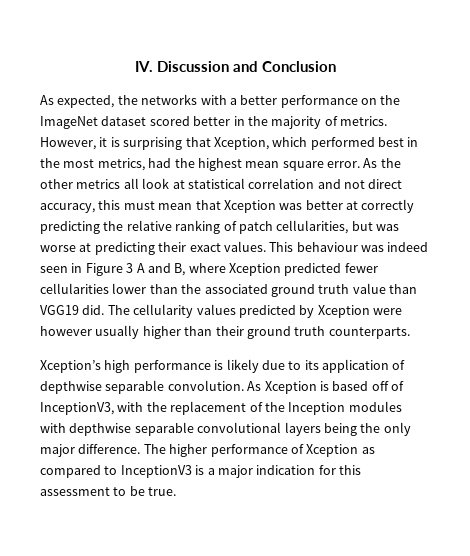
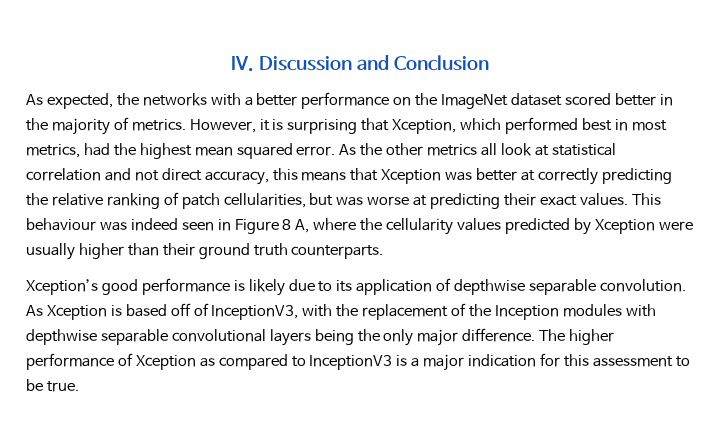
[40,158,60,168] the -> (628, 125) none
[282,161,324,171] square -> [236,143,293,159] squared
[123,201,193,210] must mean -> [301,172,347,181] means
[126,263,378,276] [40,283,417,297] [40,305,130,315] 3 A and B, where Xception predicted fewer cellularities lower than the associated ground truth value than VGG19 did. The -> [282,218,383,233] 8 A, where the
[40,326,92,336] however -> (693, 226) none
[104,360,131,373] high -> [101,279,138,295] good

